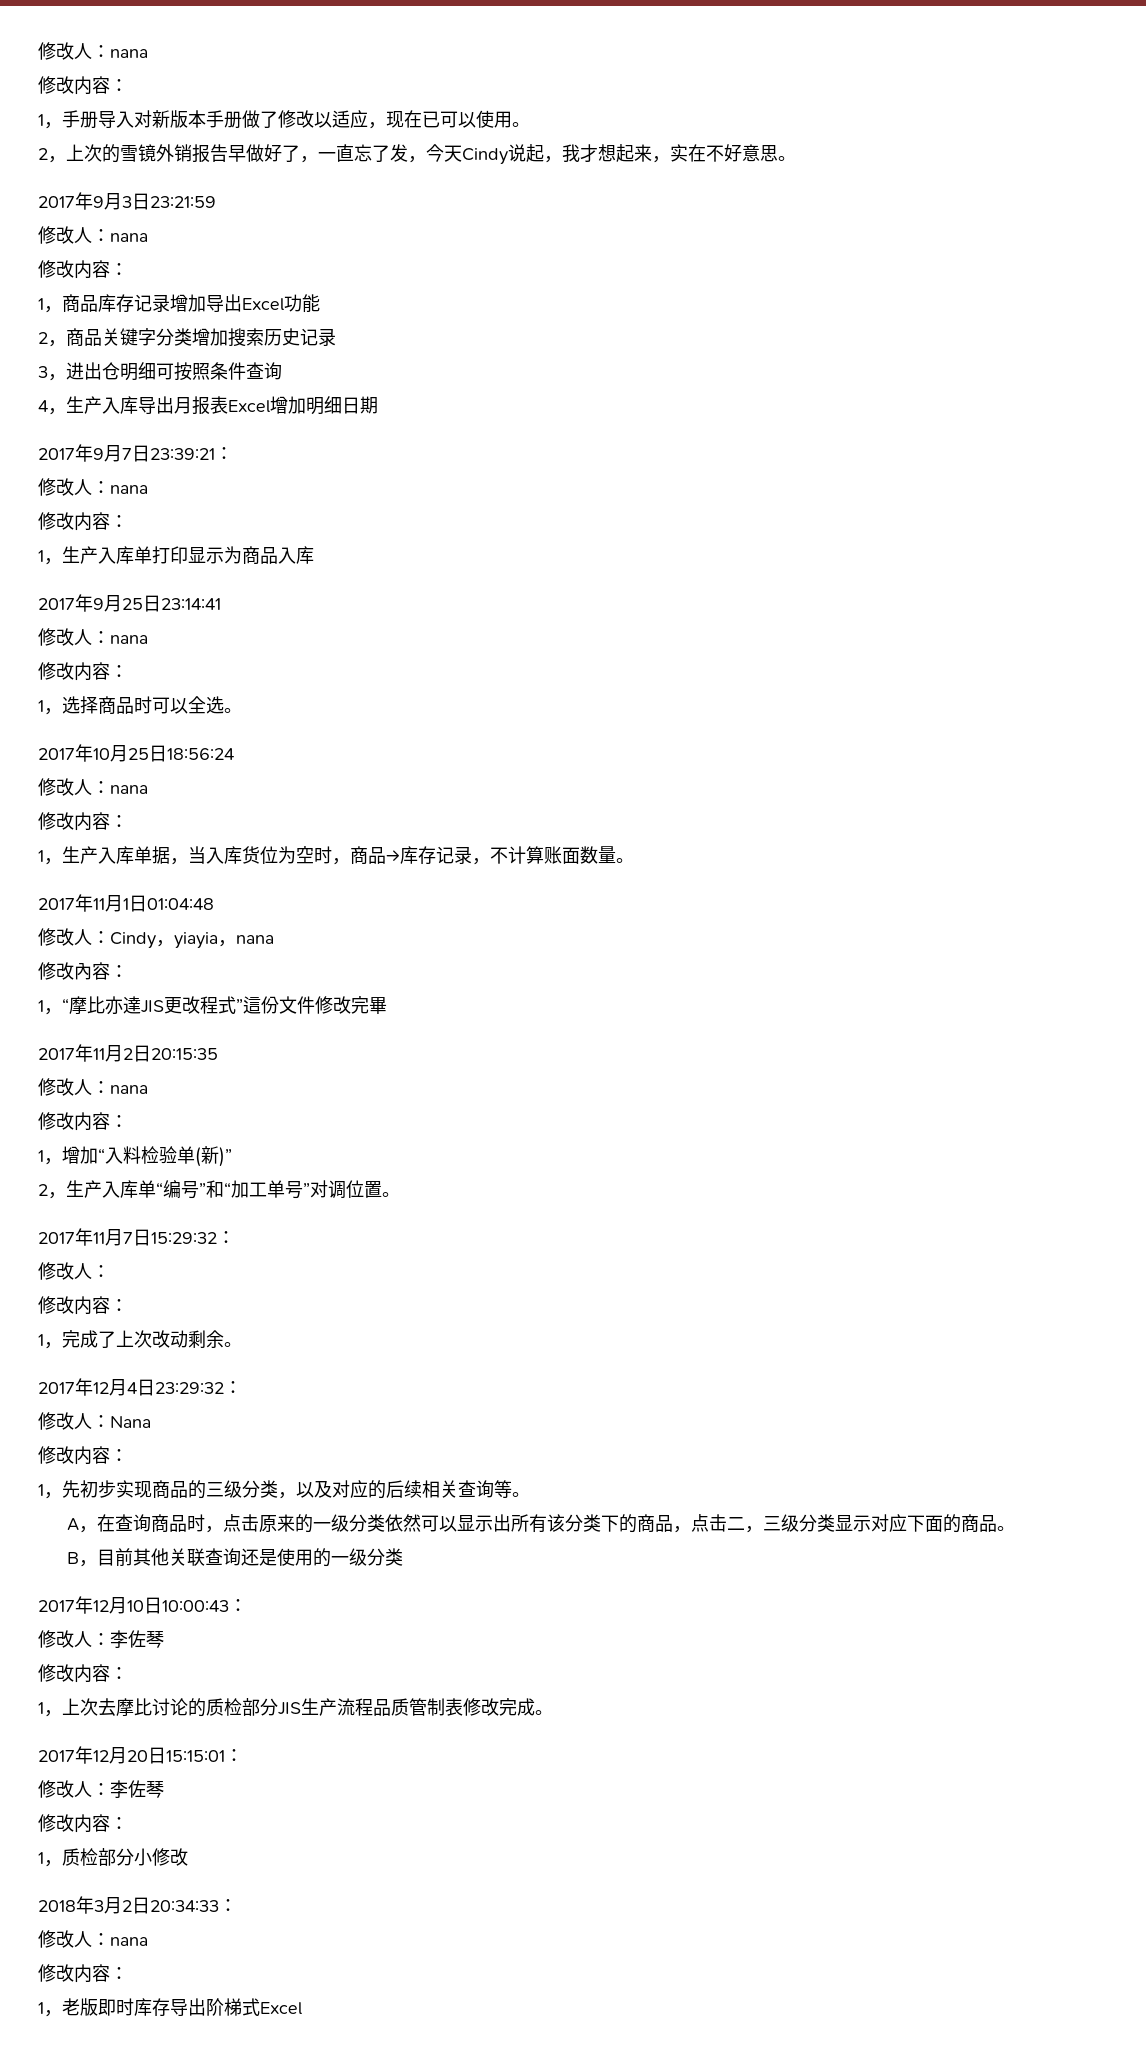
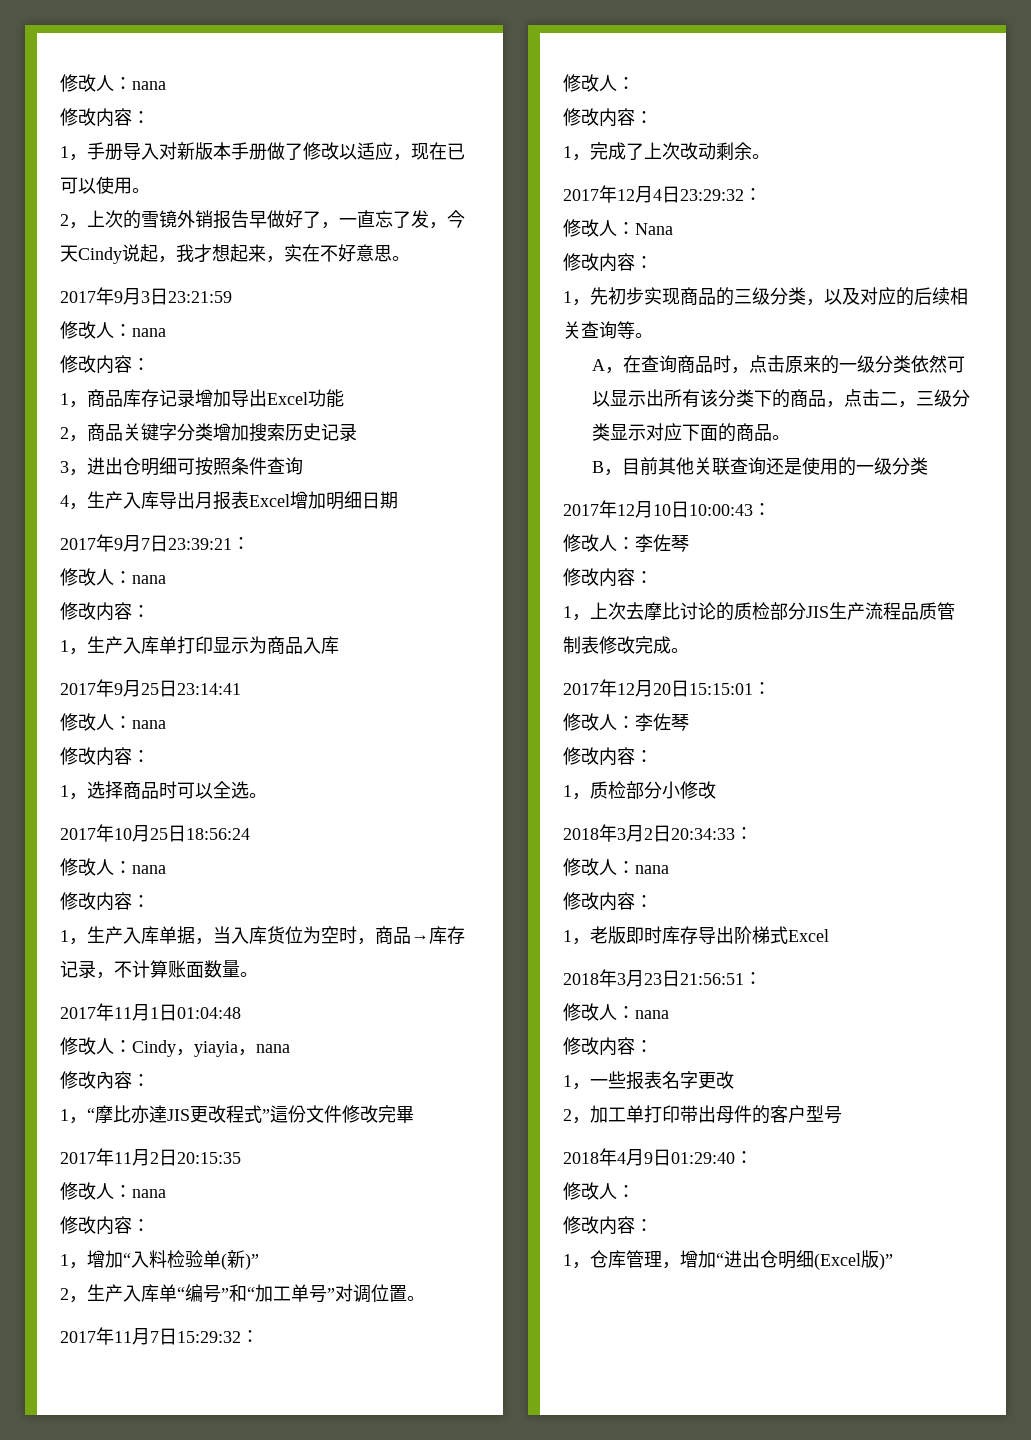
(302, 2008) none -> [563,969,762,987] [563,1003,669,1021] [563,1037,653,1056] [563,1071,734,1090] [563,1105,842,1124] [563,1148,753,1166] [563,1182,635,1200] [563,1216,653,1235] [563,1250,893,1270] // 2018年3月23日21:56:51： // 修改人：nana // 修改内容： // 1，一些报表名字更改 // 2，加工单打印带出母件的客户型号 // 2018年4月9日01:29:40： // 修改人： // 修改内容： // 1，仓库管理，增加“进出仓明细(Excel版)”

